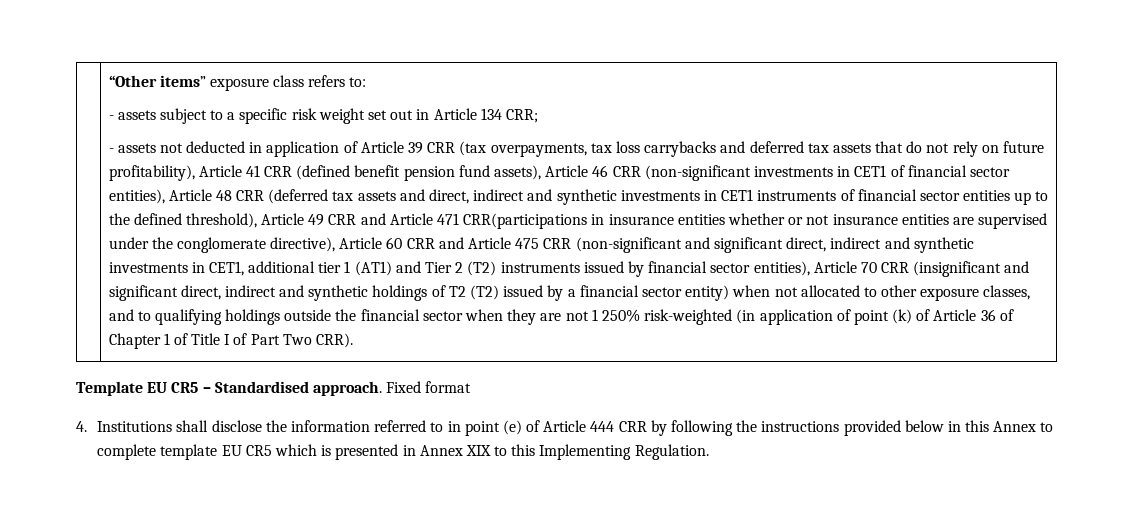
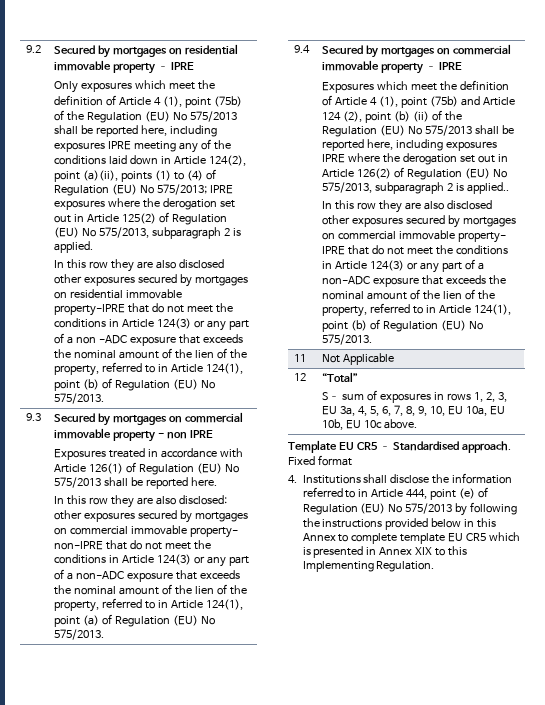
[108,75,367,91] [108,108,538,124] [108,141,1044,157] [108,165,1010,181] [108,189,1049,205] [108,213,1048,229] [108,237,974,253] [108,261,1030,277] [108,285,1031,301] [108,309,1014,325] [108,333,354,349] | “Other items” exposure class refers to: // - assets subject to a specific risk weight set out in Article 134 CRR; // - assets not deducted in application of Article 39 CRR (tax overpayments, tax loss carrybacks and deferred tax assets that do not rely on future profitability), Article 41 CRR (defined benefit pension fund assets), Article 46 CRR (non-significant investments in CET1 of financial sector entities), Article 48 CRR (deferred tax assets and direct, indirect and synthetic investments in CET1 instruments of financial sector entities up to the defined threshold), Article 49 CRR and Article 471 CRR(participations in insurance entities whether or not insurance entities are supervised under the conglomerate directive), Article 60 CRR and Article 475 CRR (non-significant and significant direct, indirect and synthetic investments in CET1, additional tier 1 (AT1) and Tier 2 (T2) instruments issued by financial sector entities), Article 70 CRR (insignificant and significant direct, indirect and synthetic holdings of T2 (T2) issued by a financial sector entity) when not allocated to other exposure classes, and to qualifying holdings outside the financial sector when they are not 1 250% risk-weighted (in application of point (k) of Article 36 of Chapter 1 of Title I of Part Two CRR). -> [26,45,42,53] [54,44,239,58] [54,60,195,74] [54,80,216,93] [54,95,243,108] [54,110,238,123] [54,125,218,137] [54,139,232,153] [54,155,247,166] [54,169,217,182] [54,184,234,196] [54,198,236,210] [54,212,228,225] [54,227,242,239] [54,241,94,253] [54,259,225,272] [54,274,249,287] [54,289,183,299] [54,303,234,316] [54,318,250,331] [54,333,244,346] [54,348,248,359] [54,362,244,376] [54,378,216,391] [54,393,105,404] [26,413,42,421] [54,412,244,426] [54,428,214,442] [54,448,244,460] [54,462,240,475] [54,477,218,489] [54,495,228,508] [54,510,249,523] [54,525,239,538] [54,540,212,550] [54,554,250,567] [54,569,241,582] [54,584,248,595] [54,598,244,612] [54,614,216,627] [54,629,105,640] [294,45,311,53] [322,44,512,58] [322,60,463,74] [322,80,510,93] [322,95,516,108] [322,110,463,123] [322,125,515,137] [322,139,498,151] [322,153,509,165] [322,167,508,180] [322,182,510,194] [322,200,493,213] [322,215,517,228] [322,230,507,243] [322,245,509,255] [322,259,485,273] [322,275,507,287] [322,289,496,300] [322,303,512,317] [322,319,484,332] [322,334,373,345] [294,354,307,362] [322,353,395,365] [294,373,307,381] [322,372,359,382] [322,390,508,403] [322,405,505,416] [322,419,418,430] 9.2 | Secured by mortgages on residential immovable property – IPRE // Only exposures which meet the definition of Article 4 (1), point (75b) of the Regulation (EU) No 575/2013 shall be reported here, including exposures IPRE meeting any of the conditions laid down in Article 124(2), point (a)(ii), points (1) to (4) of Regulation (EU) No 575/2013; IPRE exposures where the derogation set out in Article 125(2) of Regulation (EU) No 575/2013, subparagraph 2 is applied. // In this row they are also disclosed other exposures secured by mortgages on residential immovable property-IPRE that do not meet the conditions in Article 124(3) or any part of a non -ADC exposure that exceeds the nominal amount of the lien of the property, referred to in Article 124(1), point (b) of Regulation (EU) No 575/2013. // 9.3 | Secured by mortgages on commercial immovable property - non IPRE // Exposures treated in accordance with Article 126(1) of Regulation (EU) No 575/2013 shall be reported here. // In this row they are also disclosed: other exposures secured by mortgages on commercial immovable property- non-IPRE that do not meet the conditions in Article 124(3) or any part of a non-ADC exposure that exceeds the nominal amount of the lien of the property, referred to in Article 124(1), point (a) of Regulation (EU) No 575/2013. // 9.4 | Secured by mortgages on commercial immovable property – IPRE // Exposures which meet the definition of Article 4 (1), point (75b) and Article 124 (2), point (b) (ii) of the Regulation (EU) No 575/2013 shall be reported here, including exposures IPRE where the derogation set out in Article 126(2) of Regulation (EU) No 575/2013, subparagraph 2 is applied.. // In this row they are also disclosed other exposures secured by mortgages on commercial immovable property- IPRE that do not meet the conditions in Article 124(3) or any part of a non-ADC exposure that exceeds the nominal amount of the lien of the property, referred to in Article 124(1), point (b) of Regulation (EU) No 575/2013. // 11 | Not Applicable // 12 | “Total” // S– sum of exposures in rows 1, 2, 3, EU 3a, 4, 5, 6, 7, 8, 9, 10, EU 10a, EU 10b, EU 10c above.
(461, 426) none -> [371,489,428,499] Article 444,
[543,420,647,432] Article 444 CRR -> [302,503,453,515] Regulation (EU) No 575/2013

